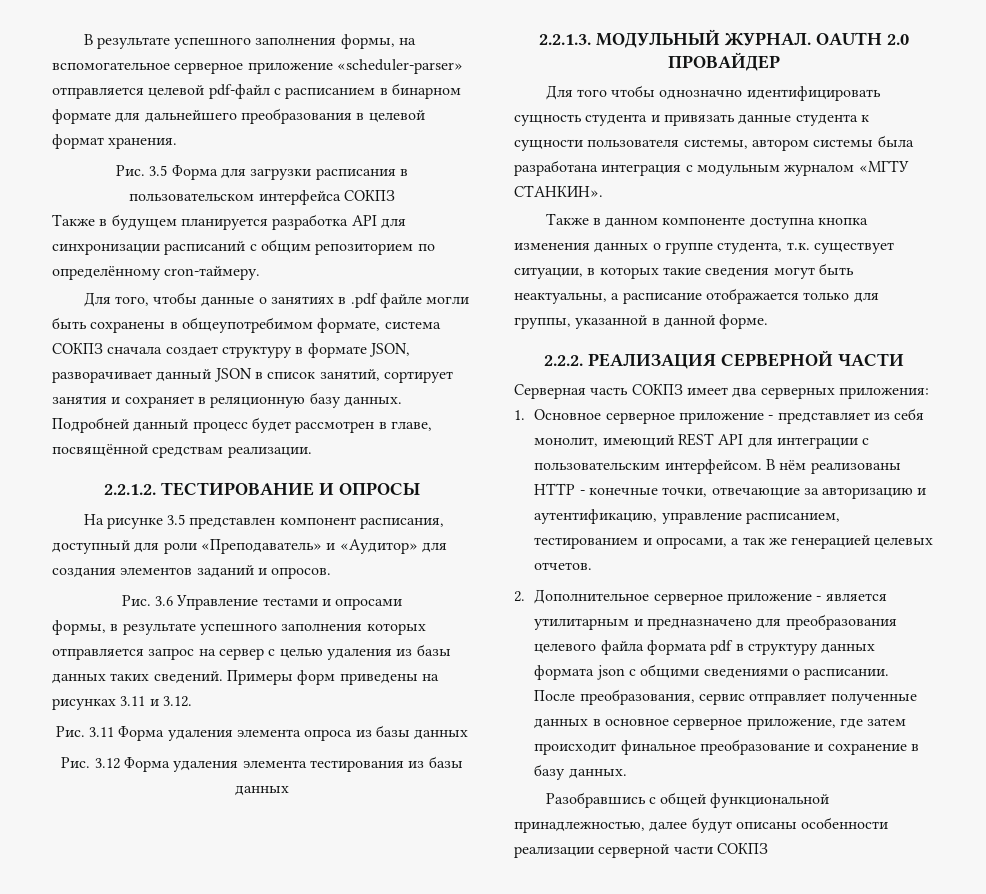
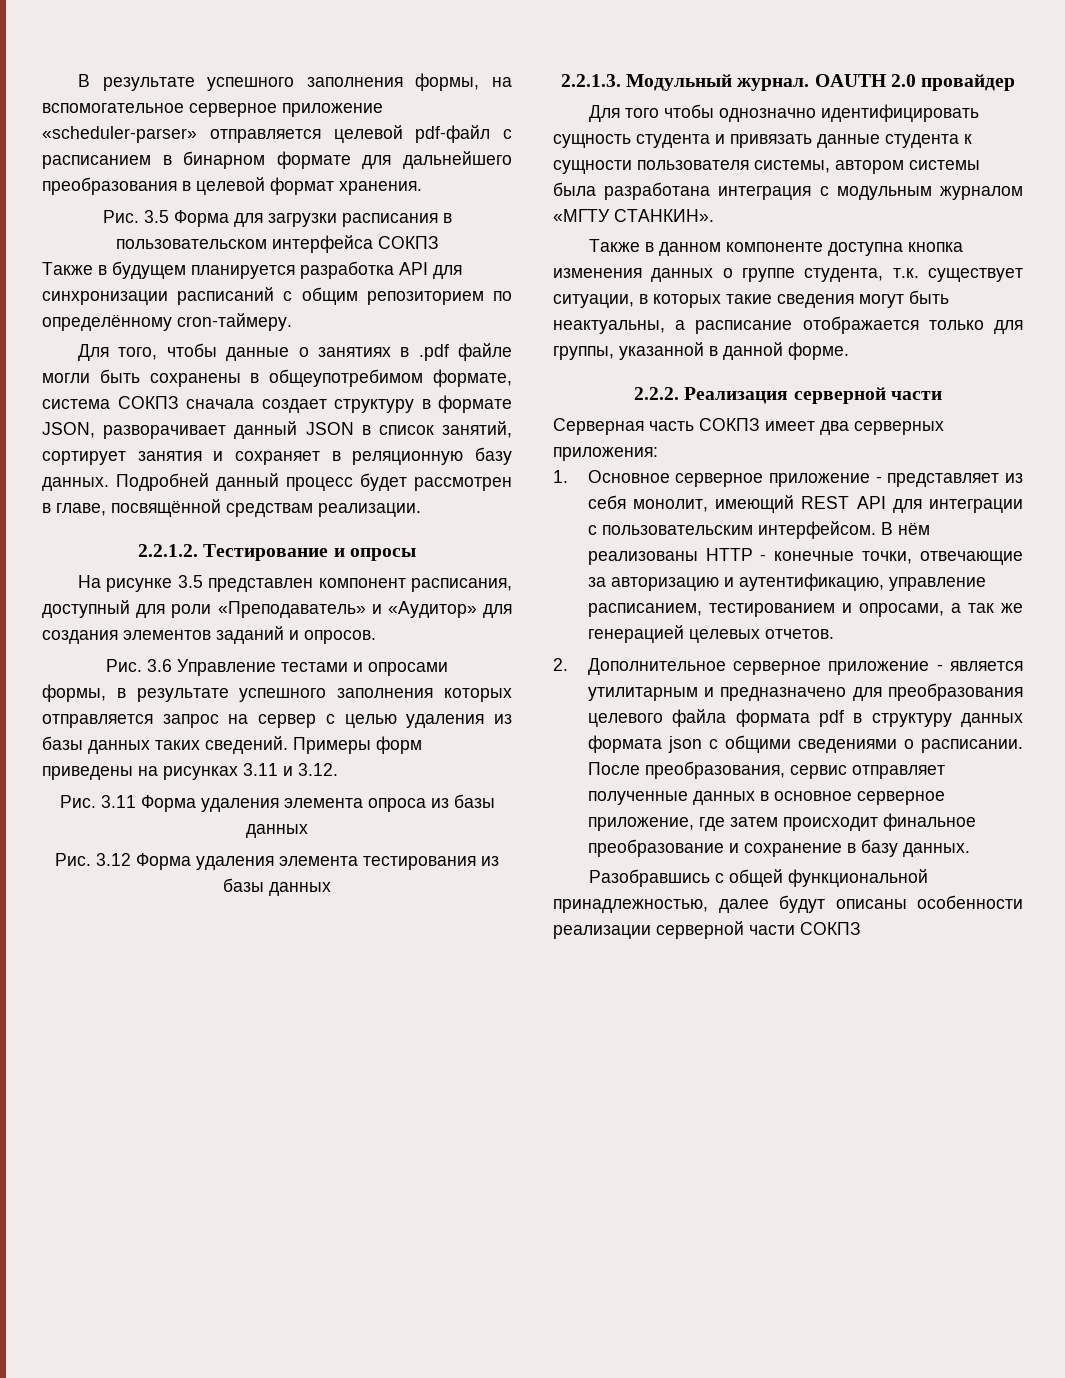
[161,482,420,496] ТЕСТИРОВАНИЕ И ОПРОСЫ -> [203,544,416,561] Тестирование и опросы
[596,29,811,48] МОДУЛЬНЫЙ ЖУРНАЛ. -> [626,74,810,91] Модульный журнал.
[668,52,780,71] ПРОВАЙДЕР -> [921,74,1016,91] провайдер
[588,350,904,369] РЕАЛИЗАЦИЯ СЕРВЕРНОЙ ЧАСТИ -> [684,387,942,404] Реализация серверной части

